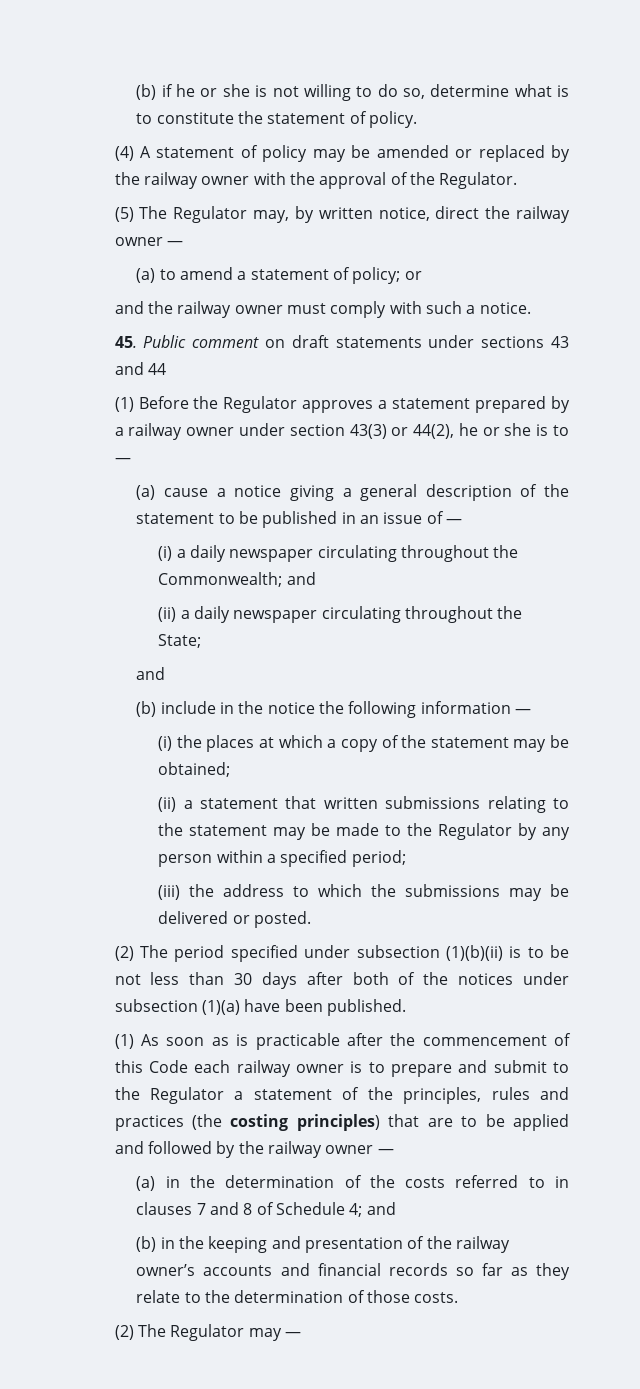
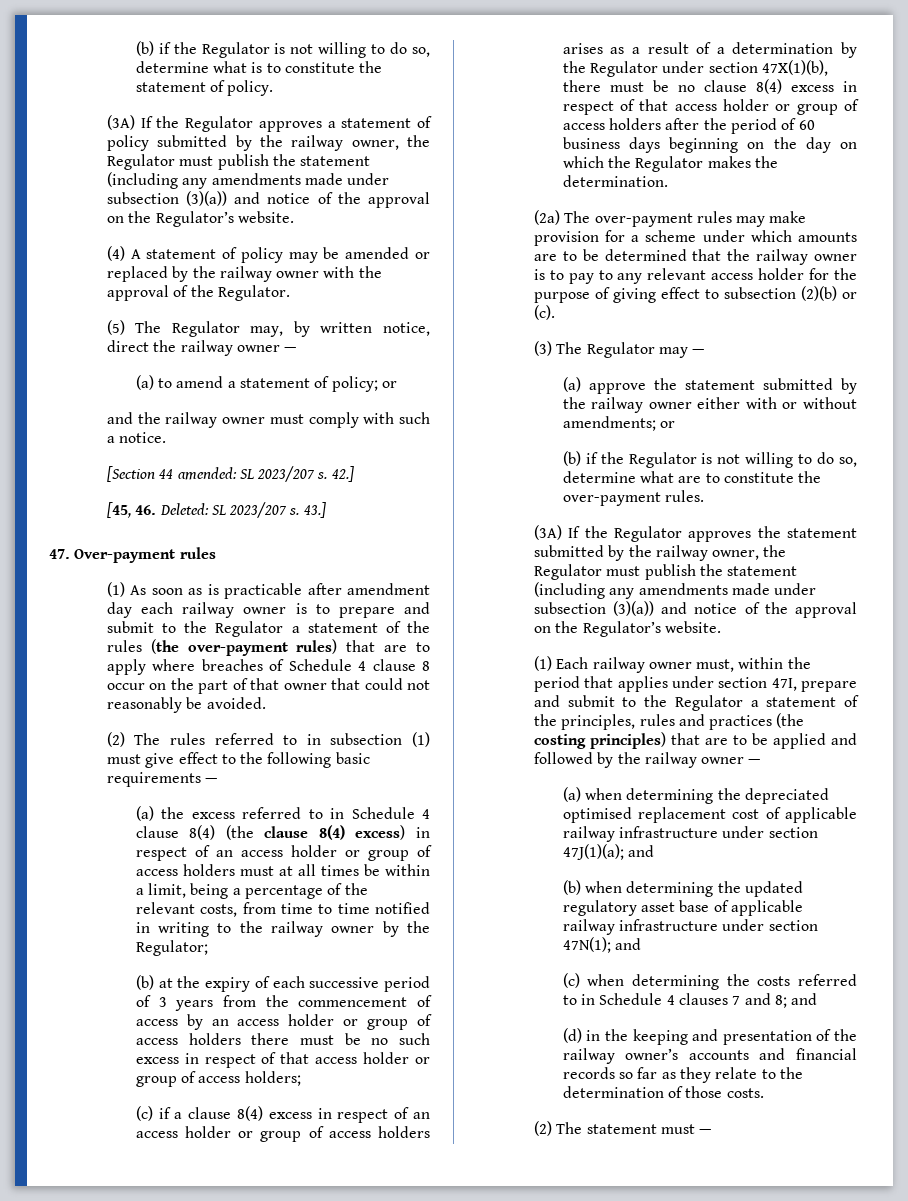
[136,84,250,100] (b) if he or she -> [135,41,270,58] (b) if the Regulator
(418, 119) none -> [106,115,433,132] [106,135,430,151] [106,154,371,170] [106,172,390,189] [106,191,430,208] [106,211,294,227] // (3A) If the Regulator approves a statement of policy submitted by the railway owner, the Regulator must publish the statement (including any amendments made under subsection (3)(a)) and notice of the approval on the Regulator’s website.
[114,335,569,348] [114,362,166,375] [114,396,571,413] [114,423,569,440] [114,458,131,463] [136,484,569,501] [136,511,462,528] [158,545,519,562] [158,572,316,587] [158,606,523,623] [158,634,202,648] [136,667,166,680] [136,701,531,718] [158,735,569,752] [158,762,231,777] [158,796,569,813] [158,823,570,840] [158,850,406,867] [158,884,569,901] [158,911,311,928] [114,945,570,962] [114,972,569,989] [114,999,406,1016] 45. Public comment on draft statements under sections 43 and 44 // (1) Before the Regulator approves a statement prepared by a railway owner under section 43(3) or 44(2), he or she is to — // (a) cause a notice giving a general description of the statement to be published in an issue of — // (i) a daily newspaper circulating throughout the Commonwealth; and // (ii) a daily newspaper circulating throughout the State; // and // (b) include in the notice the following information — // (i) the places at which a copy of the statement may be obtained; // (ii) a statement that written submissions relating to the statement may be made to the Regulator by any person within a specified period; // (iii) the address to which the submissions may be delivered or posted. // (2) The period specified under subsection (1)(b)(ii) is to be not less than 30 days after both of the notices under subsection (1)(a) have been published. -> [106,466,354,482] [106,502,326,518] [49,547,216,563] [Section 44 amended: SL 2023/207 s. 42.] // [45, 46. Deleted: SL 2023/207 s. 43.] // 47. Over-payment rules
[390,1033,572,1046] [114,1060,188,1073] the commencement of this Code -> [347,583,430,595] [106,602,132,618] amendment day
(393, 1093) none -> [106,639,430,656] [106,659,430,675] [106,678,431,694] [106,697,266,713] [106,732,430,747] [106,752,370,768] [106,772,218,787] [135,806,430,821] [135,825,431,840] [135,845,432,861] [135,864,430,876] [135,883,368,899] [135,902,430,917] [135,921,430,937] [135,940,208,956] [135,975,430,992] [135,995,432,1011] [135,1014,433,1030] [135,1033,430,1045] [135,1052,431,1068] [135,1071,301,1087] [135,1106,430,1123] [135,1126,430,1142] [562,42,857,58] [562,60,829,77] [562,79,857,94] [562,99,859,115] [562,118,815,134] [562,137,857,153] [562,156,779,172] [562,175,668,187] [533,210,807,227] [533,230,857,246] [533,249,857,265] [533,268,857,284] [533,286,857,303] [533,305,555,320] [533,341,705,358] [562,377,857,394] [562,397,857,413] [562,416,676,431] [562,451,857,468] [562,471,822,483] [562,490,705,506] [533,525,857,542] [533,545,787,561] [533,564,798,580] [533,582,817,599] [533,601,857,618] [533,621,721,637] [533,656,811,673] [533,676,857,692] [533,695,859,711] [533,714,557,726] rules (the over-payment rules) that are to apply where breaches of Schedule 4 clause 8 occur on the part of that owner that could not reasonably be avoided. // (2) The rules referred to in subsection (1) must give effect to the following basic requirements — // (a) the excess referred to in Schedule 4 clause 8(4) (the clause 8(4) excess) in respect of an access holder or group of access holders must at all times be within a limit, being a percentage of the relevant costs, from time to time notified in writing to the railway owner by the Regulator; // (b) at the expiry of each successive period of 3 years from the commencement of access by an access holder or group of access holders there must be no such excess in respect of that access holder or group of access holders; // (c) if a clause 8(4) excess in respect of an access holder or group of access holders arises as a result of a determination by the Regulator under section 47X(1)(b), there must be no clause 8(4) excess in respect of that access holder or group of access holders after the period of 60 business days beginning on the day on which the Regulator makes the determination. // (2a) The over-payment rules may make provision for a scheme under which amounts are to be determined that the railway owner is to pay to any relevant access holder for the purpose of giving effect to subsection (2)(b) or (c). // (3) The Regulator may — // (a) approve the statement submitted by the railway owner either with or without amendments; or // (b) if the Regulator is not willing to do so, determine what are to constitute the over-payment rules. // (3A) If the Regulator approves the statement submitted by the railway owner, the Regulator must publish the statement (including any amendments made under subsection (3)(a)) and notice of the approval on the Regulator’s website. // (1) Each railway owner must, within the period that applies under section 47I, prepare and submit to the Regulator a statement of the
[165,1175,362,1188] in the determination of -> [585,788,830,804] [562,807,857,823] [562,826,818,842] [562,844,655,860] [562,880,804,897] [562,900,804,916] [562,919,818,935] [562,937,642,953] [562,973,720,990] when determining the depreciated optimised replacement cost of applicable railway infrastructure under section 47J(1)(a); and // (b) when determining the updated regulatory asset base of applicable railway infrastructure under section 47N(1); and // (c) when determining
(569, 1182) none -> [599,993,675,1005] Schedule 4
[243,1202,396,1217] [136,1236,157,1252] 8 of Schedule 4; and // (b) -> [775,993,818,1008] [562,1028,582,1043] 8; and // (d)
[170,1324,282,1341] Regulator may -> [586,1124,695,1134] statement must

